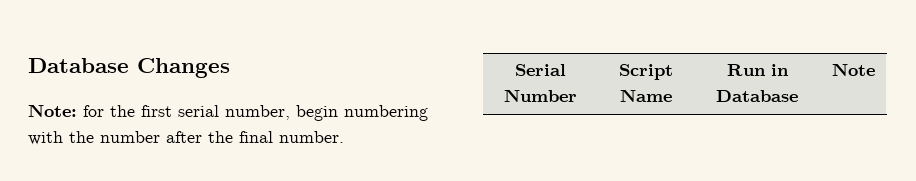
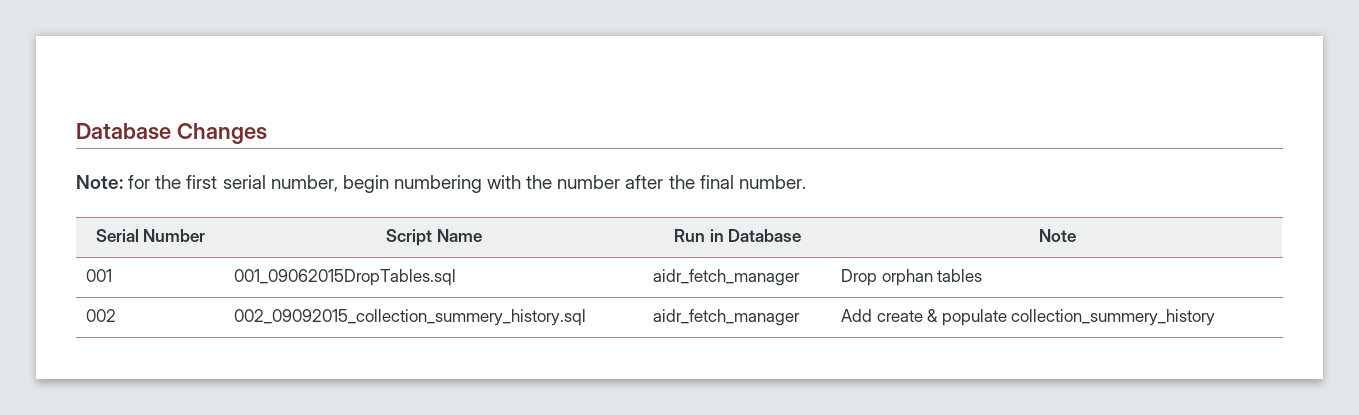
(875, 69) none -> [86,269,113,282] [234,269,457,286] [653,269,801,286] [841,269,983,286] [86,309,117,322] [234,309,587,326] [653,309,801,326] [841,309,1216,326] // 001 | 001_09062015DropTables.sql | aidr_fetch_manager | Drop orphan tables // 002 | 002_09092015_collection_summery_history.sql | aidr_fetch_manager | Add create & populate collection_summery_history

